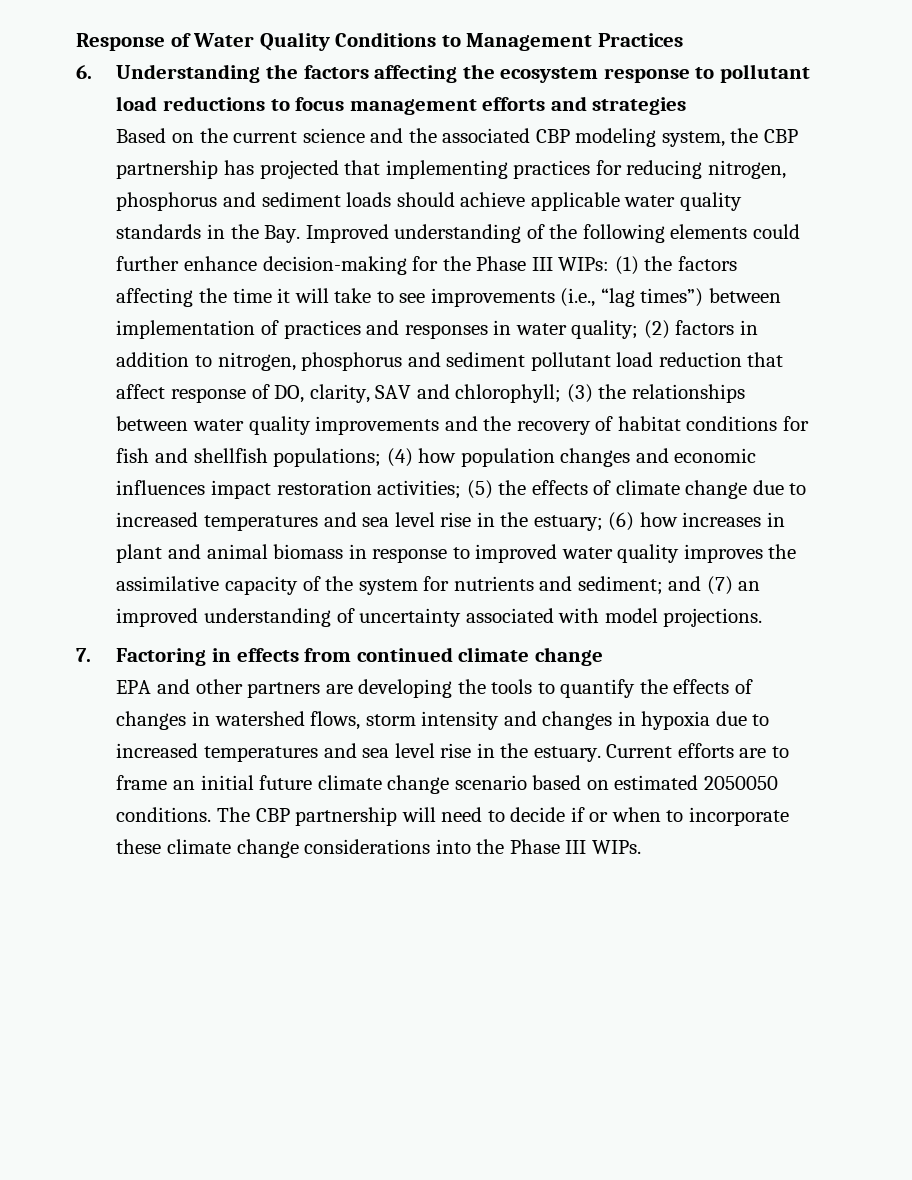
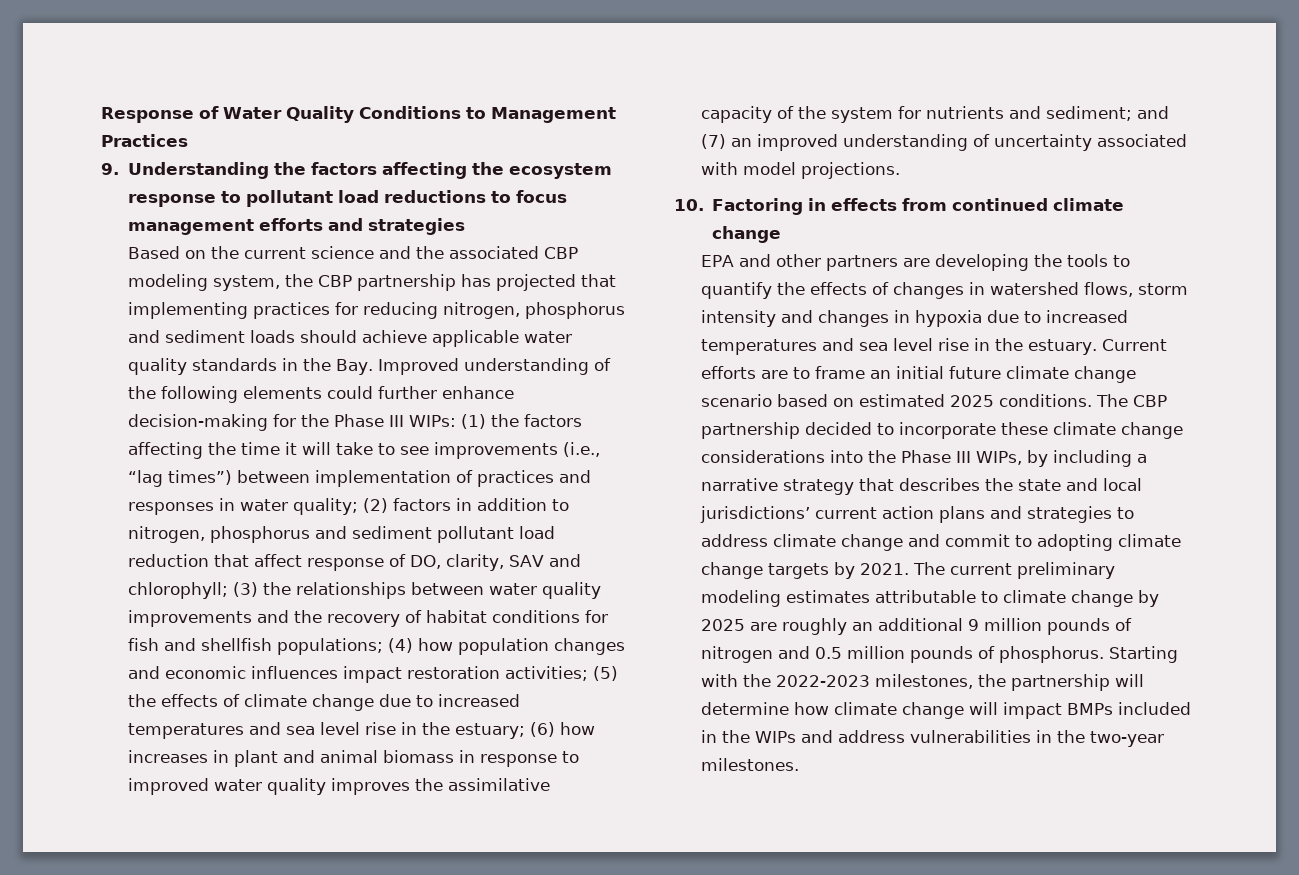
[76,65,92,79] 6. -> [101,163,119,175] 9.
[76,648,91,662] 7. -> [674,199,704,211] 10.
[703,776,778,790] 2050050 -> [949,395,994,407] 2025
[401,807,661,822] will need to decide if or when -> [804,422,872,435] decided
[591,840,641,854] WIPs. -> [975,450,1147,467] [700,478,1142,495] [699,506,1134,523] [700,534,1181,551] [700,562,1115,579] [700,590,1159,607] [700,618,1132,635] [700,646,1178,663] [700,674,1144,691] [700,702,1191,719] [700,730,1164,747] [700,758,799,771] WIPs, by including a narrative strategy that describes the state and local jurisdictions’ current action plans and strategies to address climate change and commit to adopting climate change targets by 2021. The current preliminary modeling estimates attributable to climate change by 2025 are roughly an additional 9 million pounds of nitrogen and 0.5 million pounds of phosphorus. Starting with the 2022-2023 milestones, the partnership will determine how climate change will impact BMPs included in the WIPs and address vulnerabilities in the two-year milestones.

